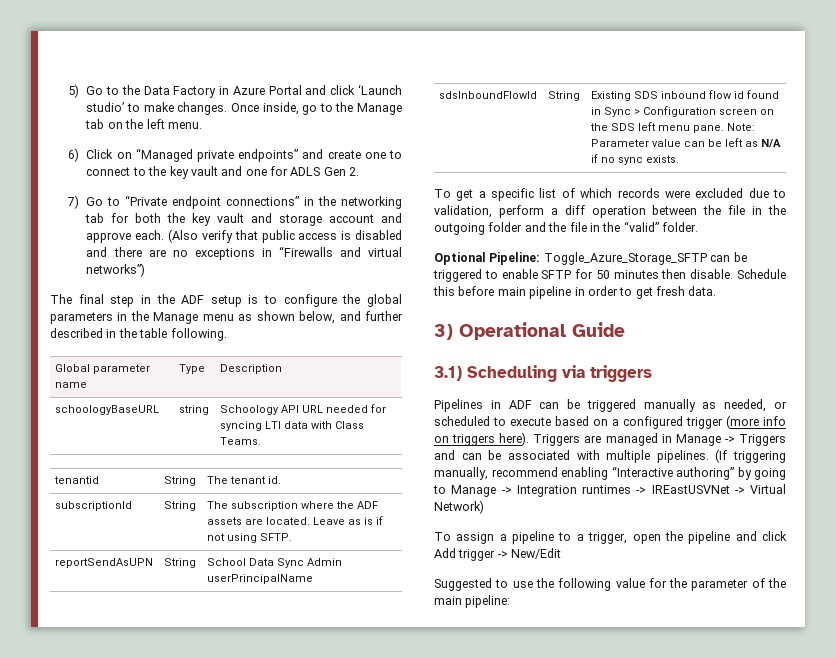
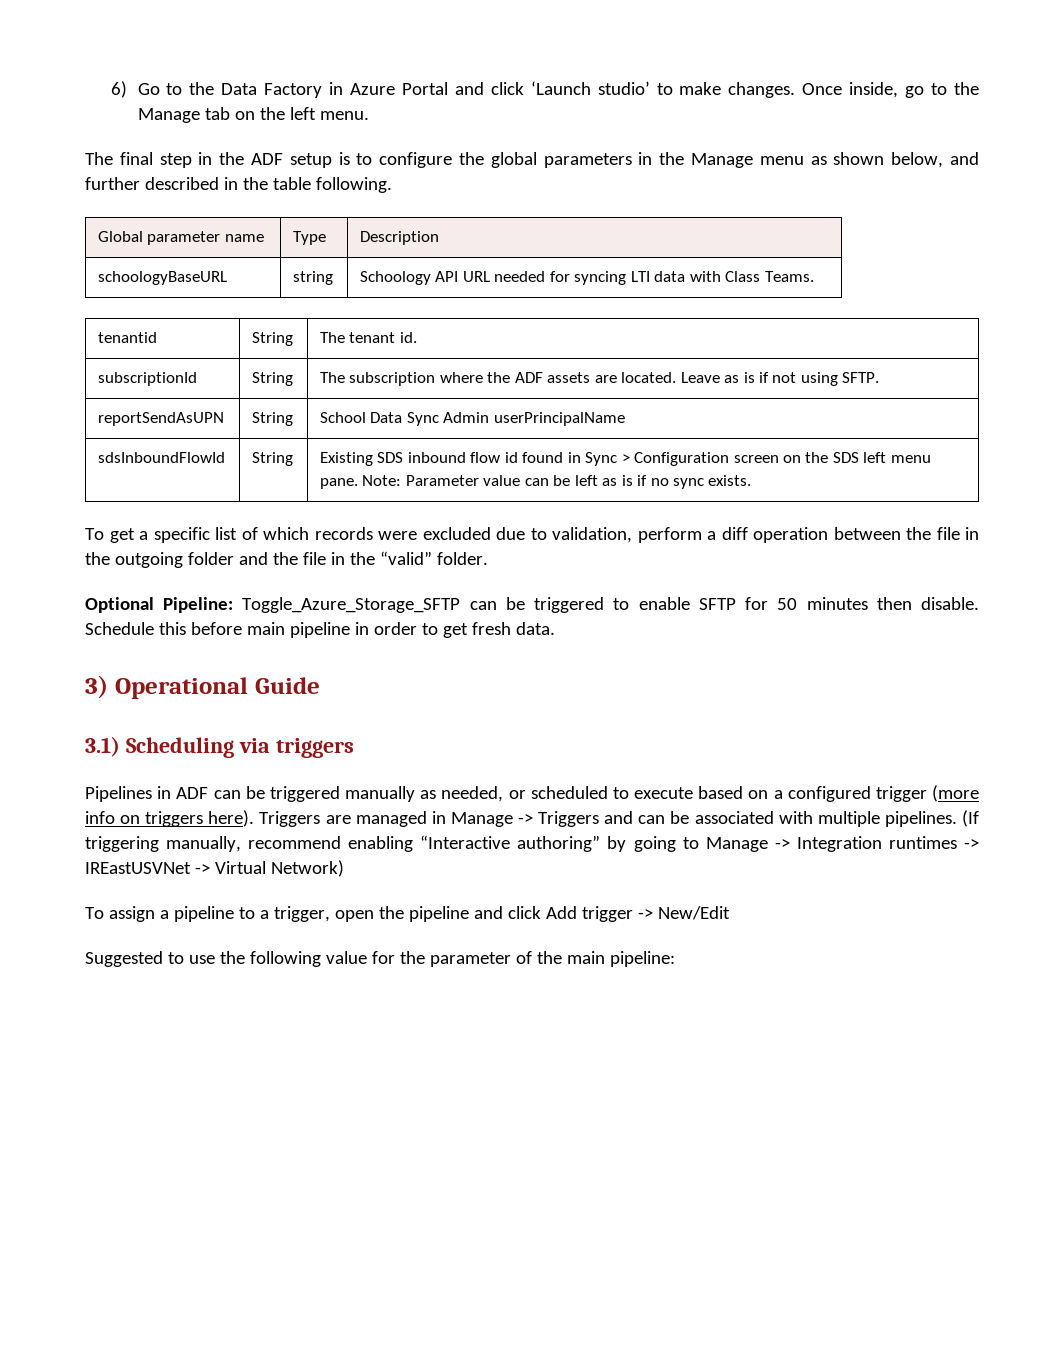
[68,84,80,98] 5) -> [111,81,128,98] 6)
[68,148,403,162] [86,166,360,179] [67,195,402,209] [85,213,402,226] [86,229,403,243] [86,246,403,260] [86,263,146,277] // 6) Click on “Managed private endpoints” and create one to connect to the key vault and one for ADLS Gen 2. // 7) Go to “Private endpoint connections” in the networking tab for both the key vault and storage account and approve each. (Also verify that public access is disabled and there are no exceptions in “Firewalls and virtual networks”) -> (369, 115) none
[761,139,782,148] N/A -> [621,475,633,486] is

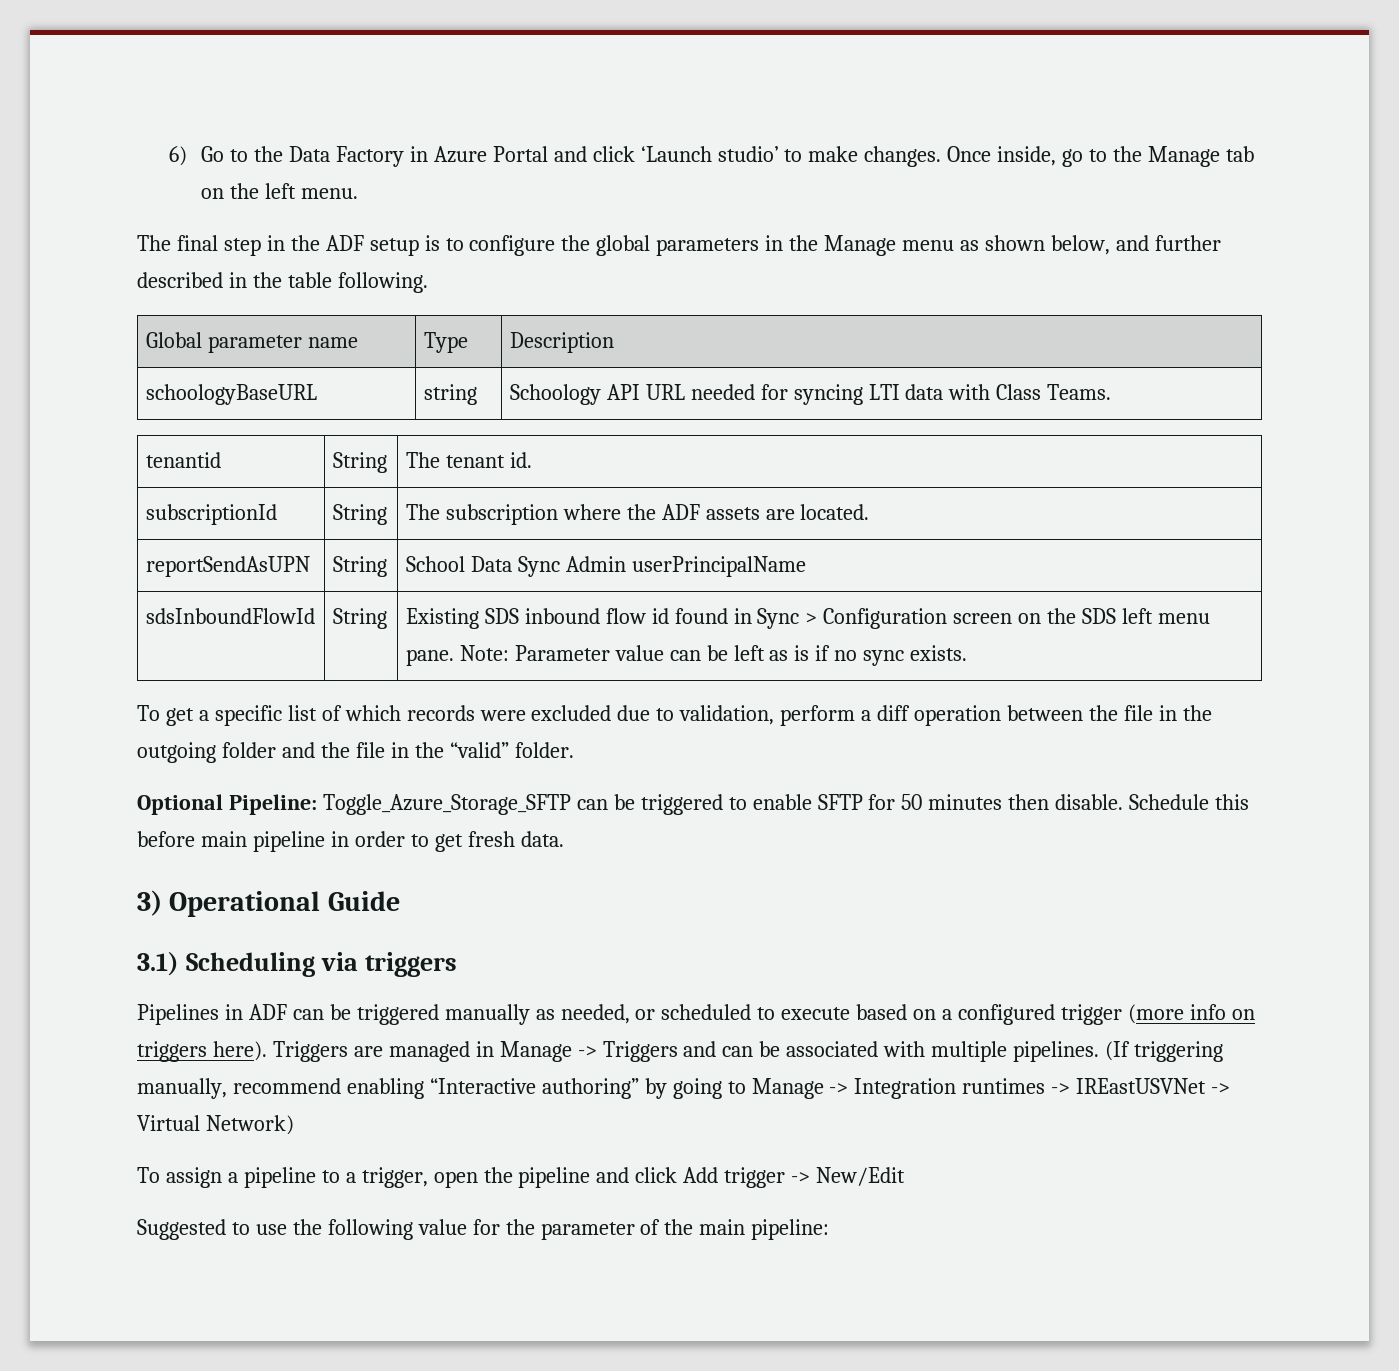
[680,372,880,386] Leave as is if not using SFTP. -> (870, 512) none

